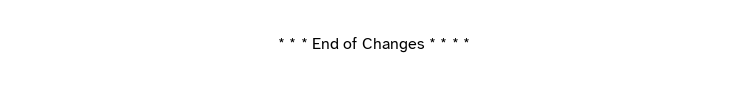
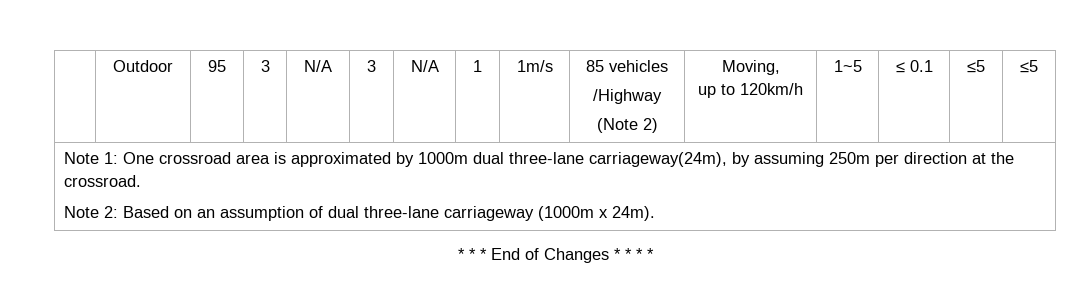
(278, 43) none -> [113,60,173,72] [208,60,226,72] [260,60,270,72] [304,60,332,72] [367,60,376,72] [410,60,439,72] [473,60,482,72] [516,60,553,72] [586,60,668,72] [593,89,662,104] [596,118,658,133] [721,60,780,75] [698,83,803,98] [833,60,862,72] [895,60,933,73] [967,60,985,73] [1020,60,1038,73] [64,152,1015,167] [64,175,142,187] [64,206,656,221] | Outdoor | 95 | 3 | N/A | 3 | N/A | 1 | 1m/s | 85 vehicles // /Highway // (Note 2) | Moving, // up to 120km/h | 1~5 | ≤ 0.1 | ≤5 | ≤5 // Note 1: One crossroad area is approximated by 1000m dual three-lane carriageway(24m), by assuming 250m per direction at the crossroad. // Note 2: Based on an assumption of dual three-lane carriageway (1000m x 24m). //

